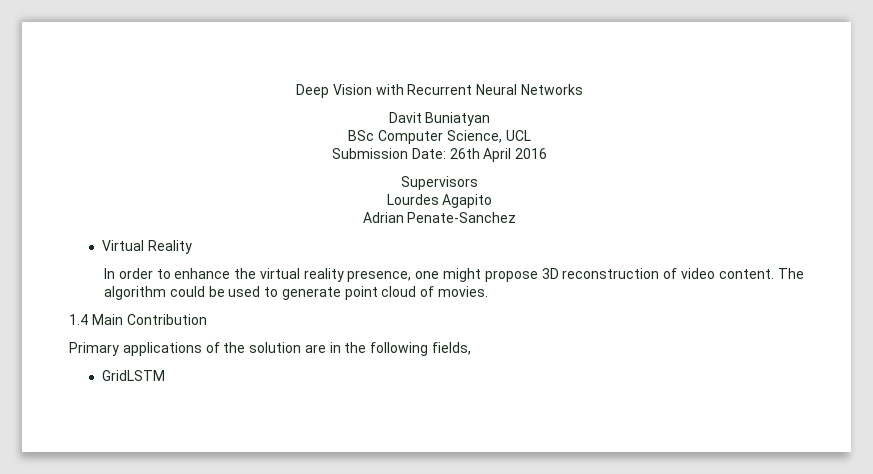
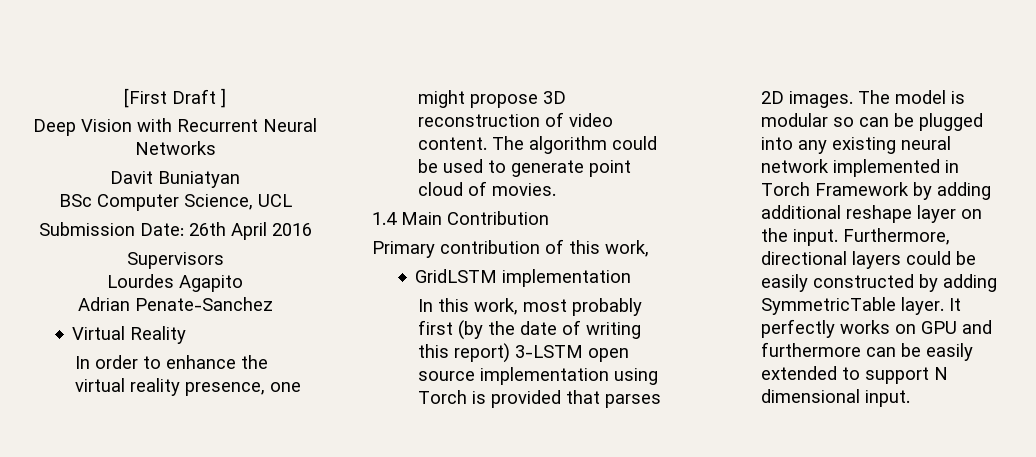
(296, 91) none -> [124,88,226,108] [First Draft ] //
[122,342,472,356] [101,370,165,381] applications of the solution are in the following fields, // GridLSTM -> [440,239,649,257] [415,269,632,287] [418,298,643,316] [418,320,642,340] [418,343,630,363] [418,367,659,385] [418,390,662,408] [761,90,966,108] [761,113,984,131] [761,136,952,154] [761,159,960,177] [761,182,992,200] [761,205,983,223] [761,228,951,246] [761,251,977,269] [761,274,998,292] [761,297,962,315] [761,319,993,338] [761,342,974,361] [761,366,949,384] [761,389,911,407] contribution of this work, // GridLSTM implementation // In this work, most probably first (by the date of writing this report) 3-LSTM open source implementation using Torch is provided that parses 2D images. The model is modular so can be plugged into any existing neural network implemented in Torch Framework by adding additional reshape layer on the input. Furthermore, directional layers could be easily constructed by adding SymmetricTable layer. It perfectly works on GPU and furthermore can be easily extended to support N dimensional input.

